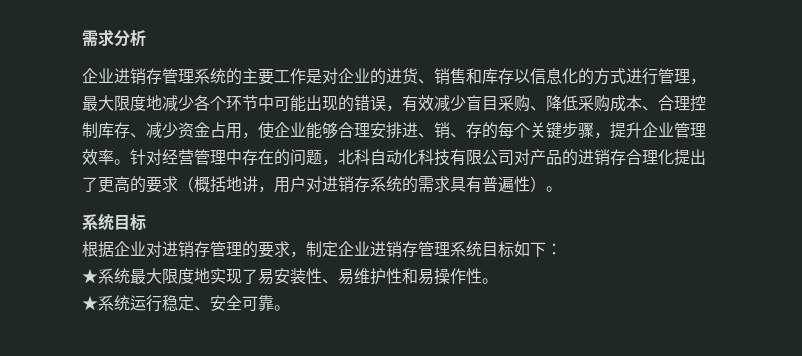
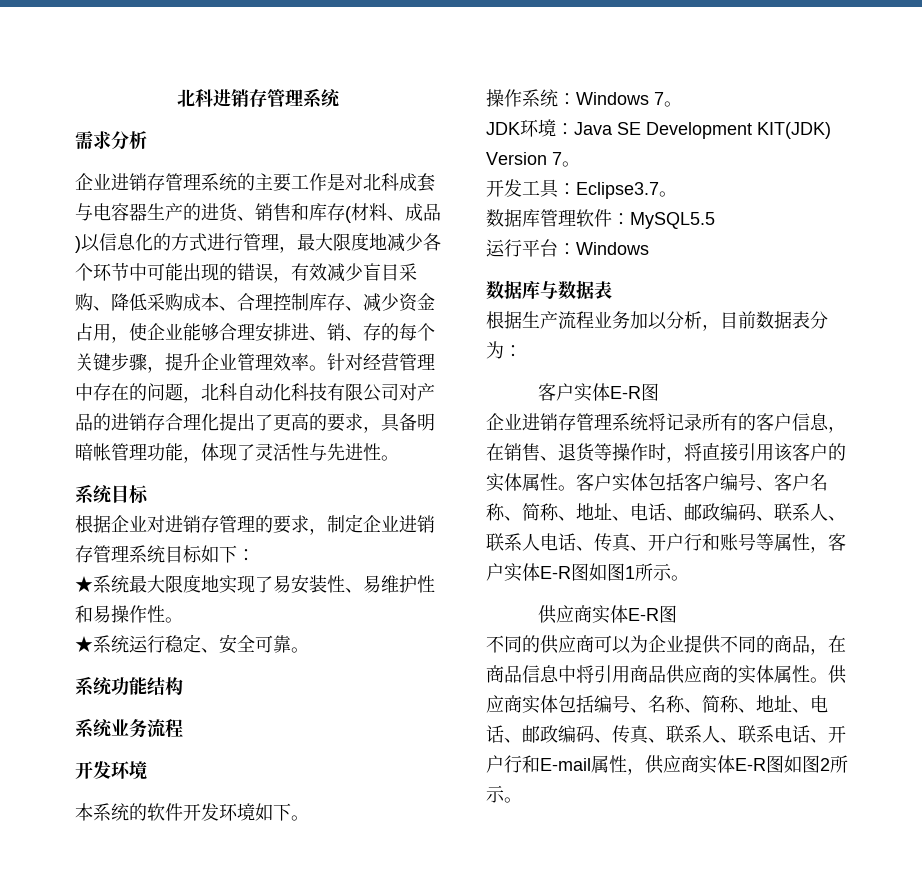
(82, 38) none -> [177,88,340,108] 北科进销存管理系统 //
[338,68,370,84] 企业 -> [363,173,435,192] [75,203,183,221] 北科成套与电容器生产
(514, 76) none -> [345,203,441,223] [75,236,81,253] (材料、成品)
[178,176,546,193] （概括地讲，用户对进销存系统的需求具有普遍性） -> [363,413,435,433] [75,443,381,463] ，具备明暗帐管理功能，体现了灵活性与先进性
(290, 308) none -> [75,676,183,696] [75,718,183,738] [75,761,147,780] [75,803,309,821] [486,89,682,107] [486,119,831,139] [486,152,580,167] [486,179,677,199] [486,209,715,229] [486,239,649,257] [486,280,612,299] [486,311,828,331] [486,341,522,359] [537,383,659,402] [486,413,846,433] [486,443,846,463] [486,473,828,492] [486,503,846,521] [486,533,846,553] [486,563,689,582] [537,605,677,624] [486,635,846,655] [486,665,847,684] [486,695,828,714] [486,725,846,744] [486,755,848,775] [486,785,522,803] // 系统功能结构 // 系统业务流程 // 开发环境 // 本系统的软件开发环境如下。 // 操作系统：Windows 7。 // JDK环境：Java SE Development KIT(JDK) Version 7。 // 开发工具：Eclipse3.7。 // 数据库管理软件：MySQL5.5 // 运行平台：Windows // 数据库与数据表 // 根据生产流程业务加以分析，目前数据表分为： // 客户实体E-R图 // 企业进销存管理系统将记录所有的客户信息，在销售、退货等操作时，将直接引用该客户的实体属性。客户实体包括客户编号、客户名称、简称、地址、电话、邮政编码、联系人、联系人电话、传真、开户行和账号等属性，客户实体E-R图如图1所示。 // 供应商实体E-R图 // 不同的供应商可以为企业提供不同的商品，在商品信息中将引用商品供应商的实体属性。供应商实体包括编号、名称、简称、地址、电话、邮政编码、传真、联系人、联系电话、开户行和E-mail属性，供应商实体E-R图如图2所示。

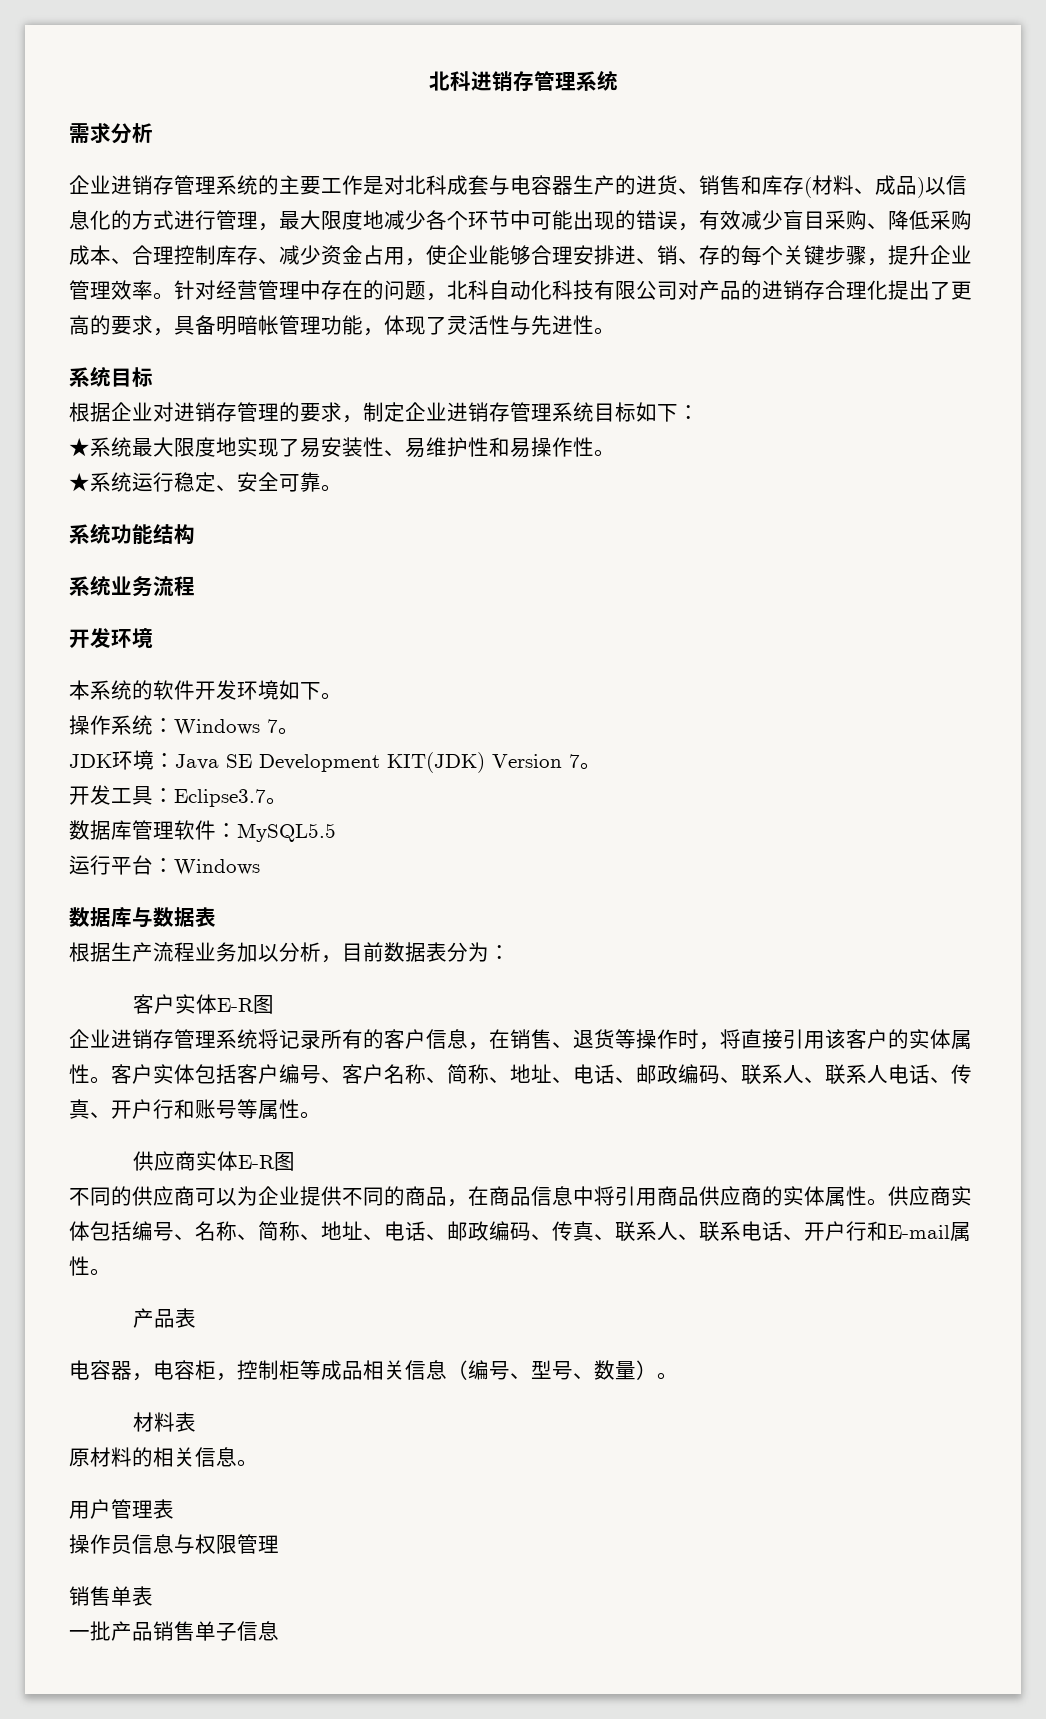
[810,533,846,553] [486,563,672,582] ，客户实体E-R图如图1所示 -> (300, 1109) none
[627,755,848,775] [486,785,522,803] ，供应商实体E-R图如图2所示。 -> [90,1268,111,1276] [132,1308,196,1328] [69,1360,678,1381] [132,1412,196,1432] [69,1447,258,1467] [69,1499,174,1519] [69,1534,279,1554] [69,1586,153,1606] [69,1621,279,1641] 。 // 产品表 // 电容器，电容柜，控制柜等成品相关信息（编号、型号、数量）。 // 材料表 // 原材料的相关信息。 // 用户管理表 // 操作员信息与权限管理 // 销售单表 // 一批产品销售单子信息

